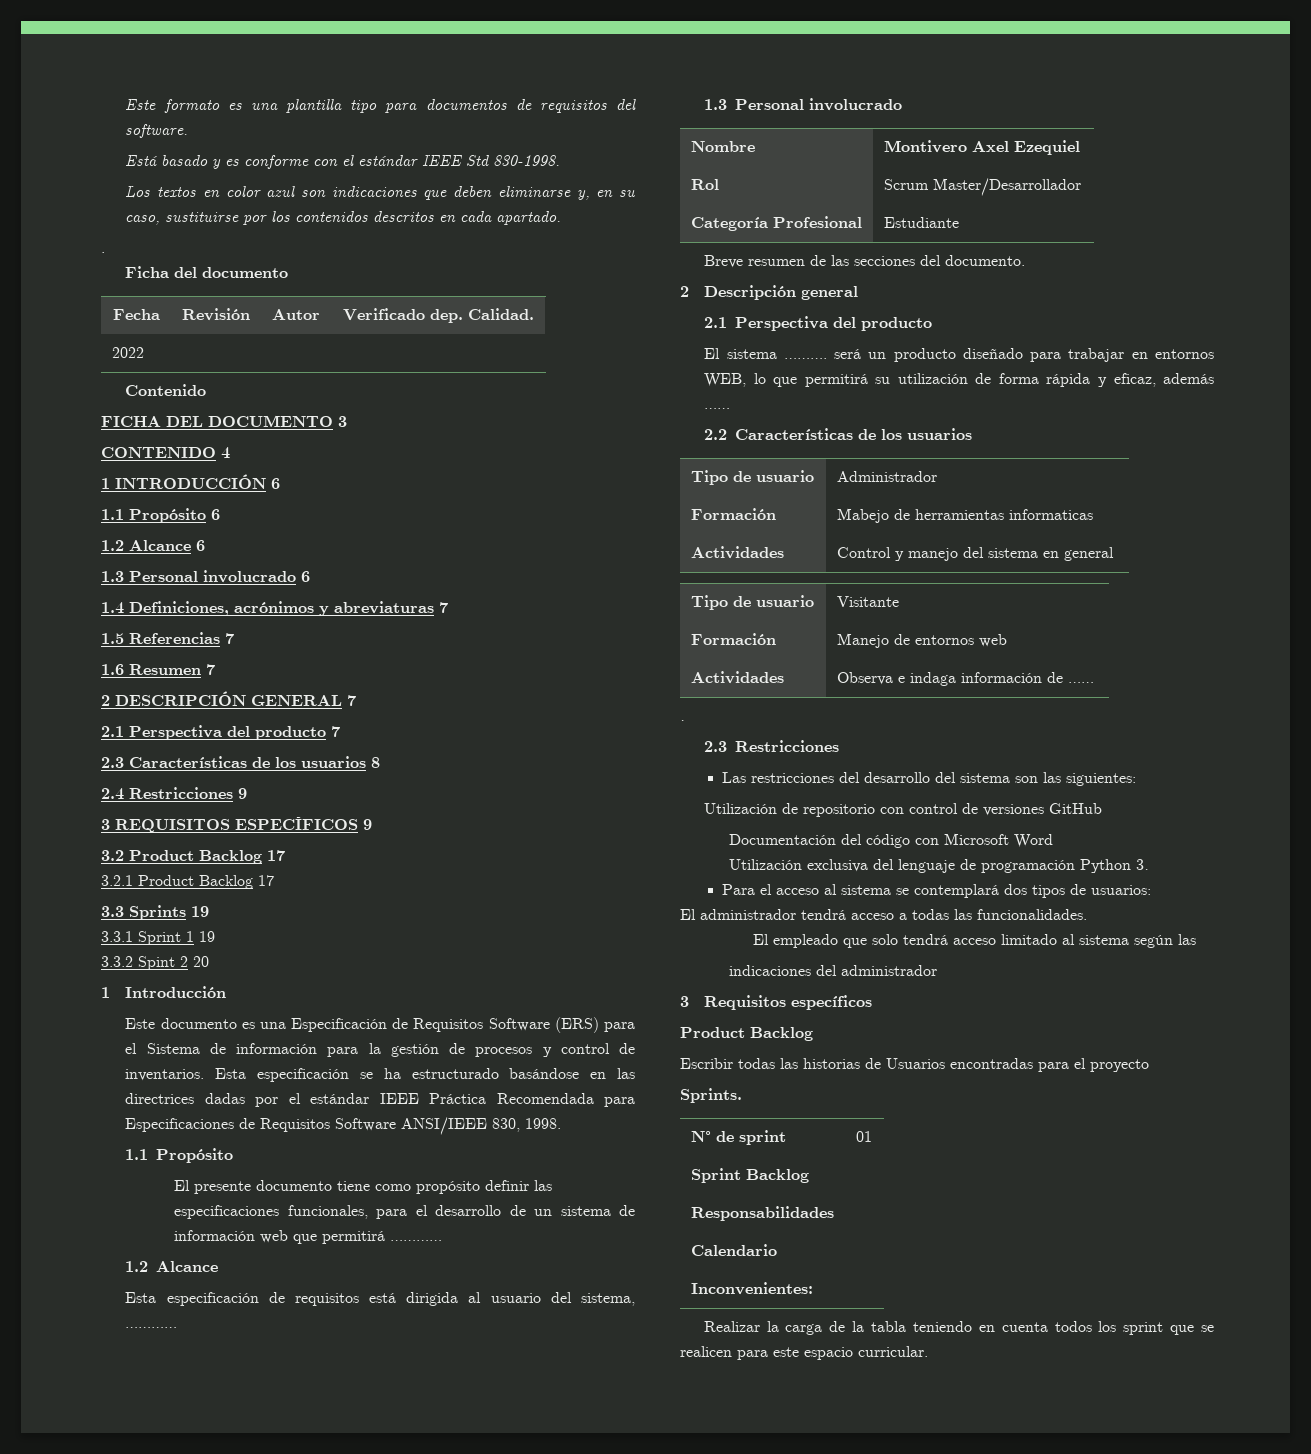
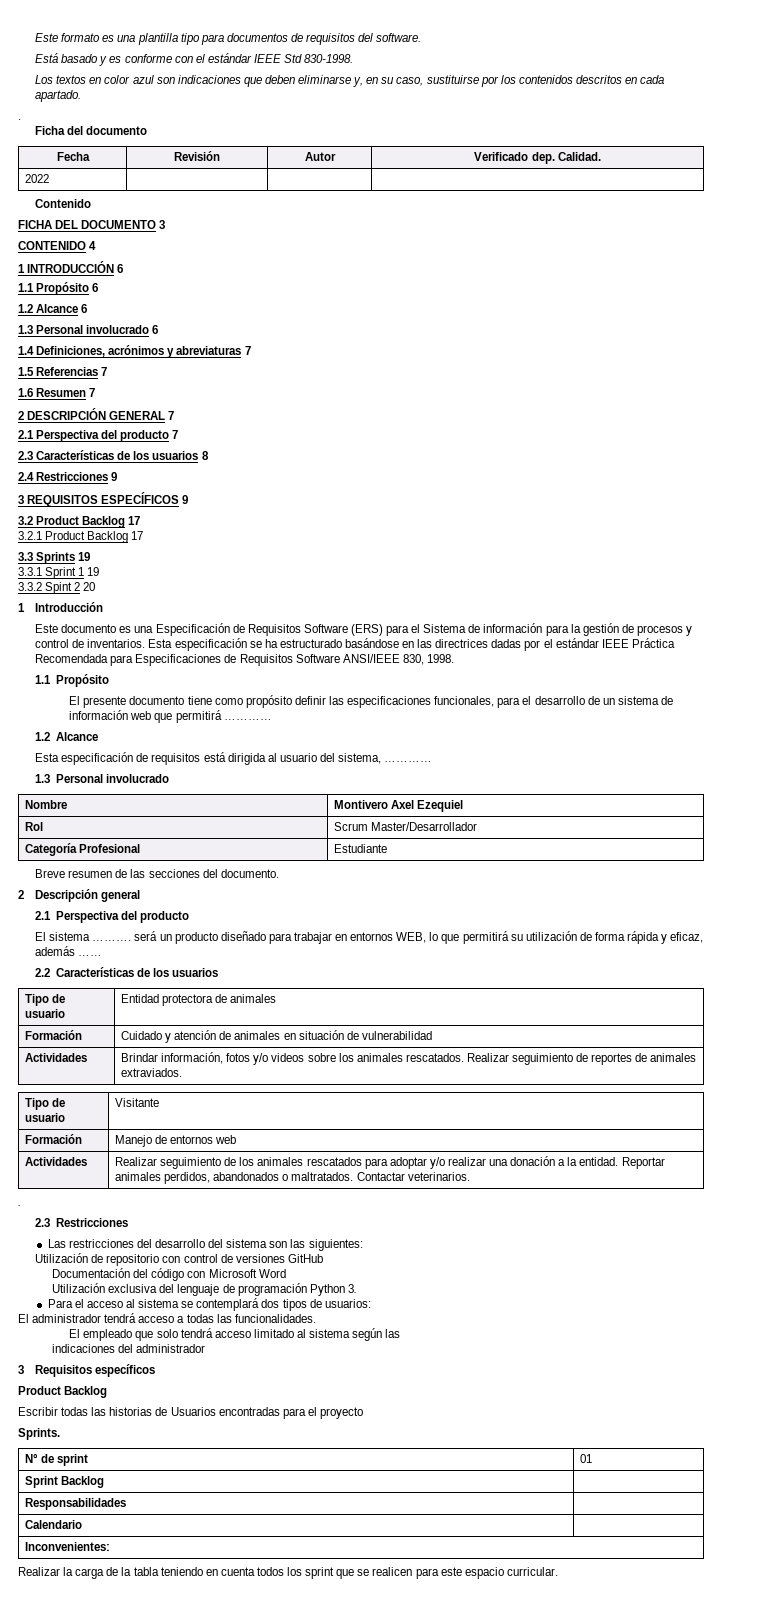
[836,471,937,482] [690,508,776,520] [836,508,1093,523] [690,546,784,559] [836,547,1114,561] Administrador // Formación | Mabejo de herramientas informaticas // Actividades | Control y manejo del sistema en general -> [120,994,277,1006] [24,1030,82,1040] [120,1030,432,1043] [24,1053,87,1062] [120,1052,697,1065] [120,1068,182,1077] Entidad protectora de animales // Formación | Cuidado y atención de animales en situación de vulnerabilidad // Actividades | Brindar información, fotos y/o videos sobre los animales rescatados. Realizar seguimiento de reportes de animales extraviados.
[836,672,1094,686] Observa e indaga información de …… -> [114,1156,665,1169] [114,1172,470,1184] Realizar seguimiento de los animales rescatados para adoptar y/o realizar una donación a la entidad. Reportar animales perdidos, abandonados o maltratados. Contactar veterinarios.

